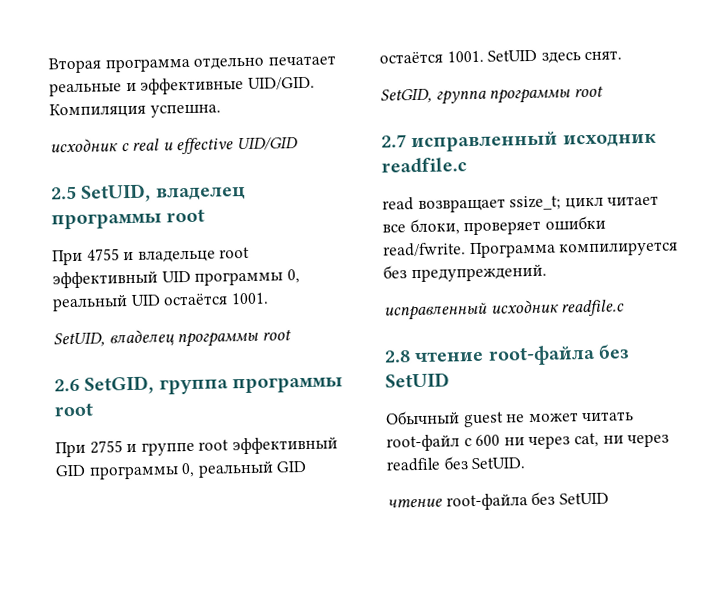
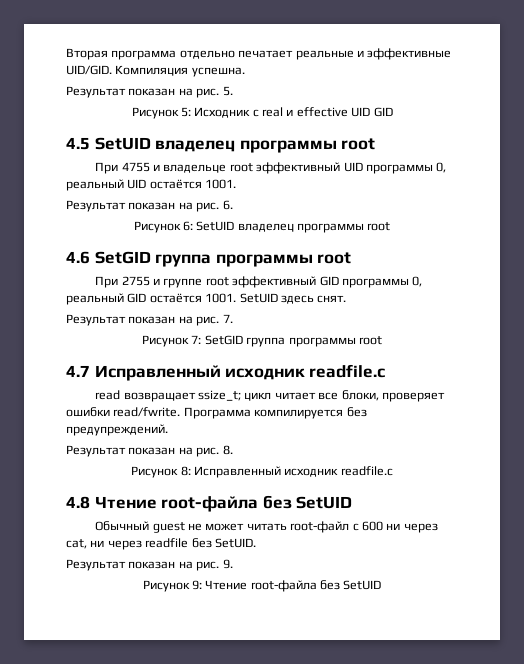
[50,136,298,155] [50,183,152,203] исходник с real и effective UID/GID // 2.5 SetUID, -> [66,86,233,98] [131,107,393,119] [66,137,151,150] Результат показан на рис. 5. // Рисунок 5: Исходник с real и effective UID GID // 4.5 SetUID
[53,329,292,348] [54,375,155,395] SetUID, владелец программы root // 2.6 SetGID, -> [66,200,233,212] [133,221,391,233] [66,251,151,264] Результат показан на рис. 6. // Рисунок 6: SetUID владелец программы root // 4.6 SetGID
[380,85,604,105] [381,130,559,153] SetGID, группа программы root // 2.7 исправленный -> [66,314,233,326] [142,335,382,347] [66,365,221,381] Результат показан на рис. 7. // Рисунок 7: SetGID группа программы root // 4.7 Исправленный
[384,299,626,321] [384,350,485,363] исправленный исходник readfile.c // 2.8 чтение -> [66,445,233,457] [131,466,393,478] [66,496,157,509] Результат показан на рис. 8. // Рисунок 8: Исправленный исходник readfile.c // 4.8 Чтение
[387,498,443,508] чтение -> [66,559,233,571] [142,580,248,592] Результат показан на рис. 9. // Рисунок 9: Чтение

